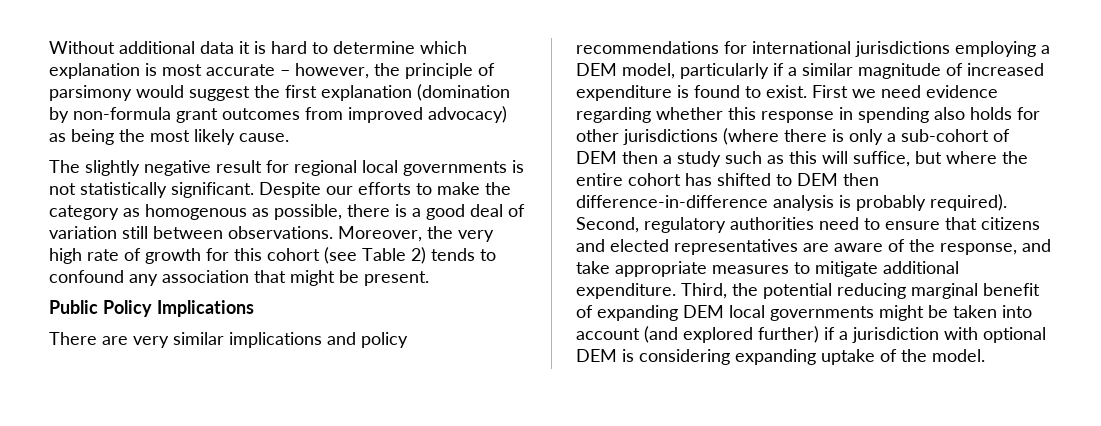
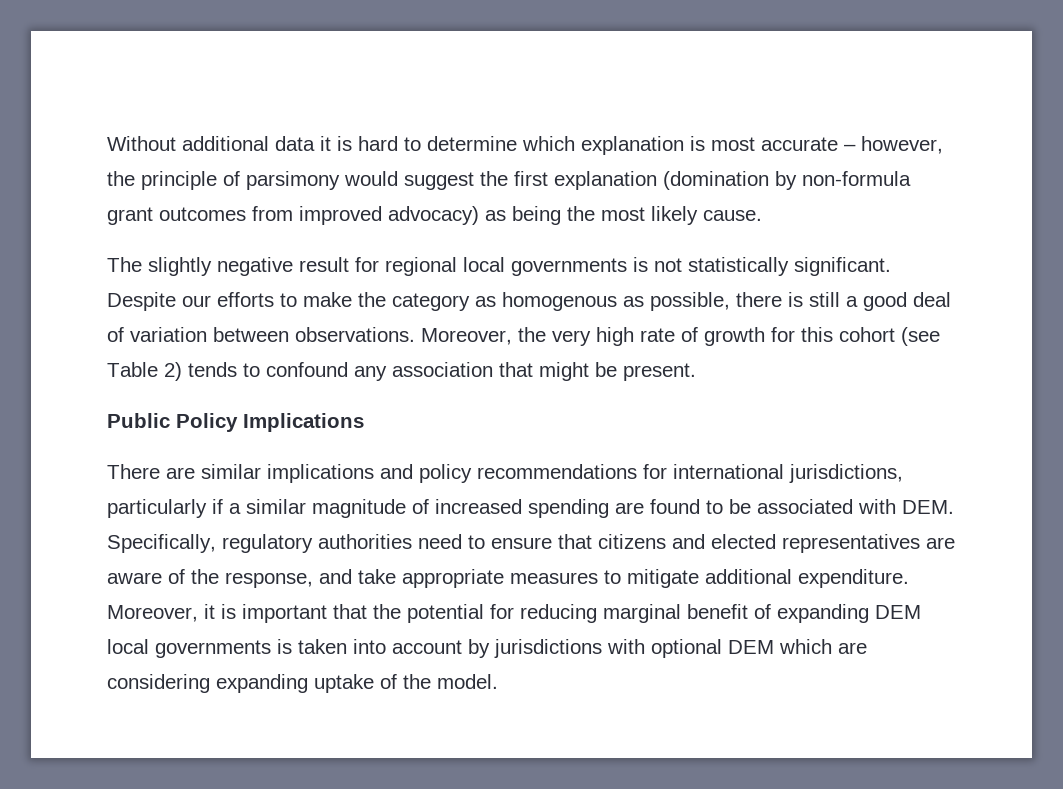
(407, 210) none -> [809,292,840,307] still
[122,226,148,239] still -> (207, 334) none
[133,336,169,348] very -> (195, 473) none
[855,41,1050,57] [576,63,675,79] jurisdictions employing a DEM model, -> [789,464,903,483] jurisdictions,
[576,85,998,101] [576,107,1040,123] [576,128,1010,145] [576,151,1028,167] [576,173,879,186] [576,194,1007,211] [576,217,639,233] expenditure is found to exist. First we need evidence regarding whether this response in spending also holds for other jurisdictions (where there is only a sub-cohort of DEM then a study such as this will suffice, but where the entire cohort has shifted to DEM then difference-in-difference analysis is probably required). Second, -> [528,499,954,518] [107,534,216,553] spending are found to be associated with DEM. Specifically,
[681,283,727,299] Third, -> [107,604,367,623] Moreover, it is important that
(832, 291) none -> [490,604,514,619] for
[879,305,948,321] might be -> [277,639,292,654] is
[644,326,939,343] (and explored further) if a jurisdiction -> [468,639,602,658] by jurisdictions
[622,349,634,362] is -> [779,639,867,654] which are

